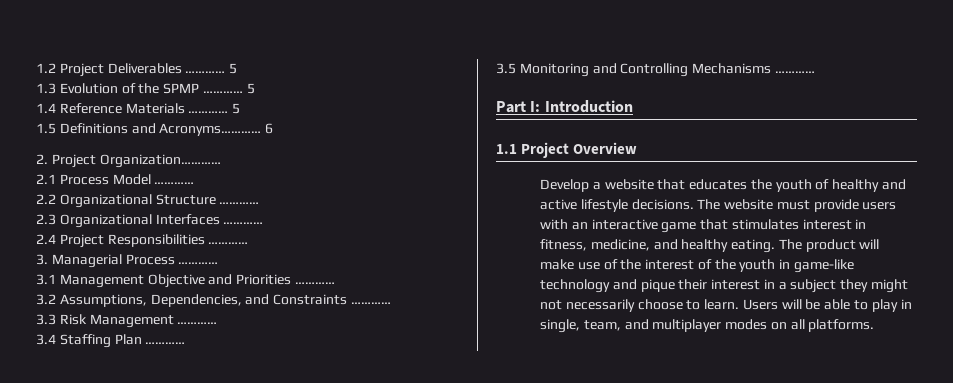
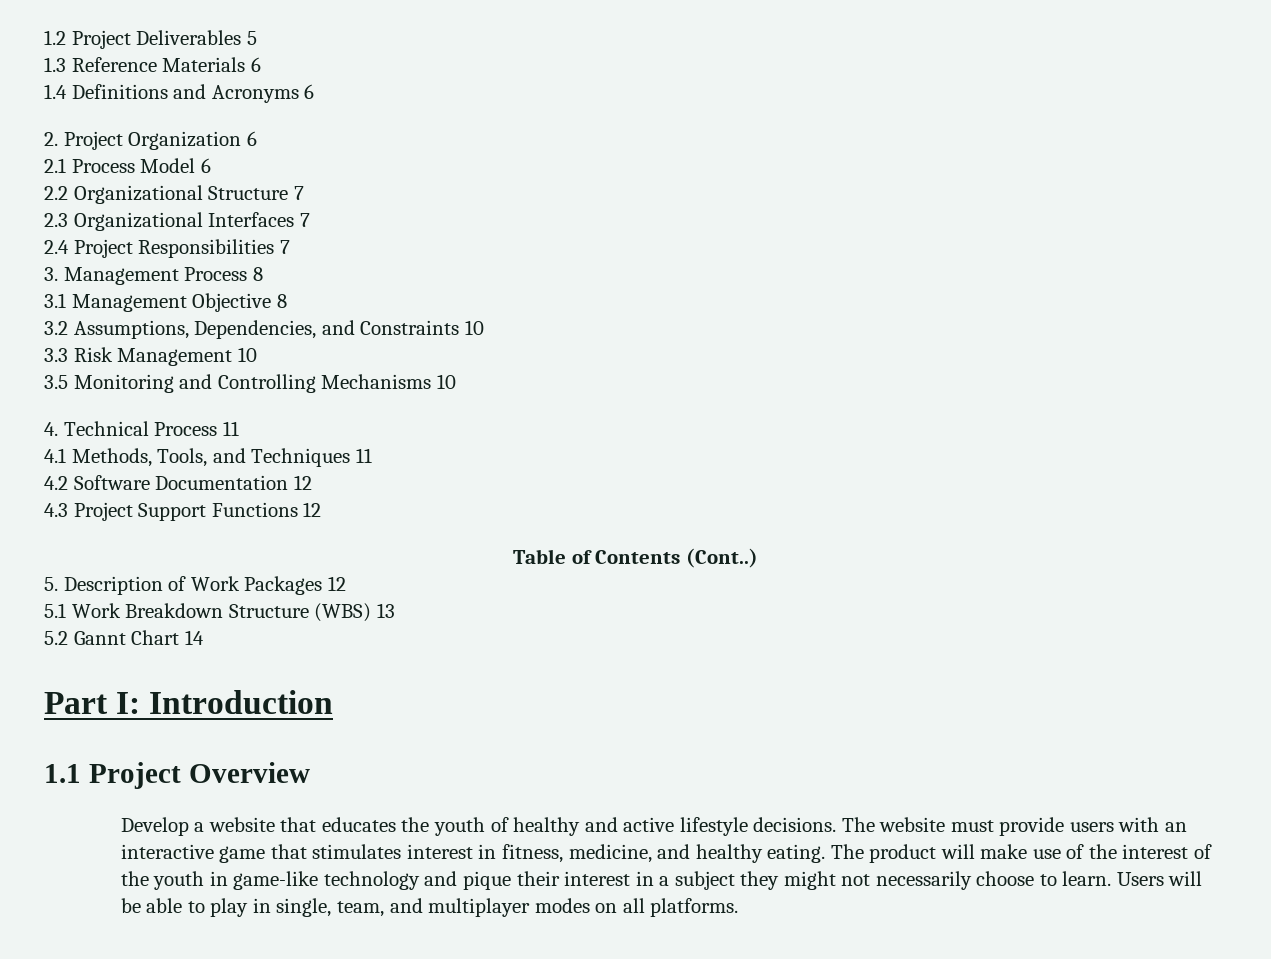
[185,71,226,73] ………… -> (242, 37) none
[59,83,255,94] [36,103,241,114] [36,123,56,134] Evolution of the SPMP ………… 5 // 1.4 Reference Materials ………… 5 // 1.5 -> [71,57,261,72] [44,84,67,99] Reference Materials 6 // 1.4
[159,123,262,136] Acronyms………… -> [211,85,299,103] Acronyms
[99,154,221,168] Organization………… -> [128,131,257,150] Organization 6
[154,182,195,184] ………… -> [200,158,211,173] 6
[219,202,260,204] ………… -> [293,186,304,200] 7
[223,222,264,224] ………… -> [299,213,310,227] 7
[208,242,249,244] ………… -> [279,240,290,254] 7
[51,254,219,268] Managerial Process ………… -> [63,267,263,285] Management Process 8
[208,274,335,285] and Priorities ………… -> [276,294,287,308] 8
[350,302,391,304] ………… -> [464,320,484,335] 10
[177,322,218,324] [36,334,186,348] ………… // 3.4 Staffing Plan ………… -> [237,347,257,362] 10
[774,71,815,73] ………… -> [436,374,456,389] [44,421,239,436] [44,448,372,467] [44,475,312,490] [44,502,322,521] [513,548,758,568] [44,576,346,595] [44,603,395,622] [44,630,204,645] 10 // 4. Technical Process 11 // 4.1 Methods, Tools, and Techniques 11 // 4.2 Software Documentation 12 // 4.3 Project Support Functions 12 // Table of Contents (Cont..) // 5. Description of Work Packages 12 // 5.1 Work Breakdown Structure (WBS) 13 // 5.2 Gannt Chart 14

